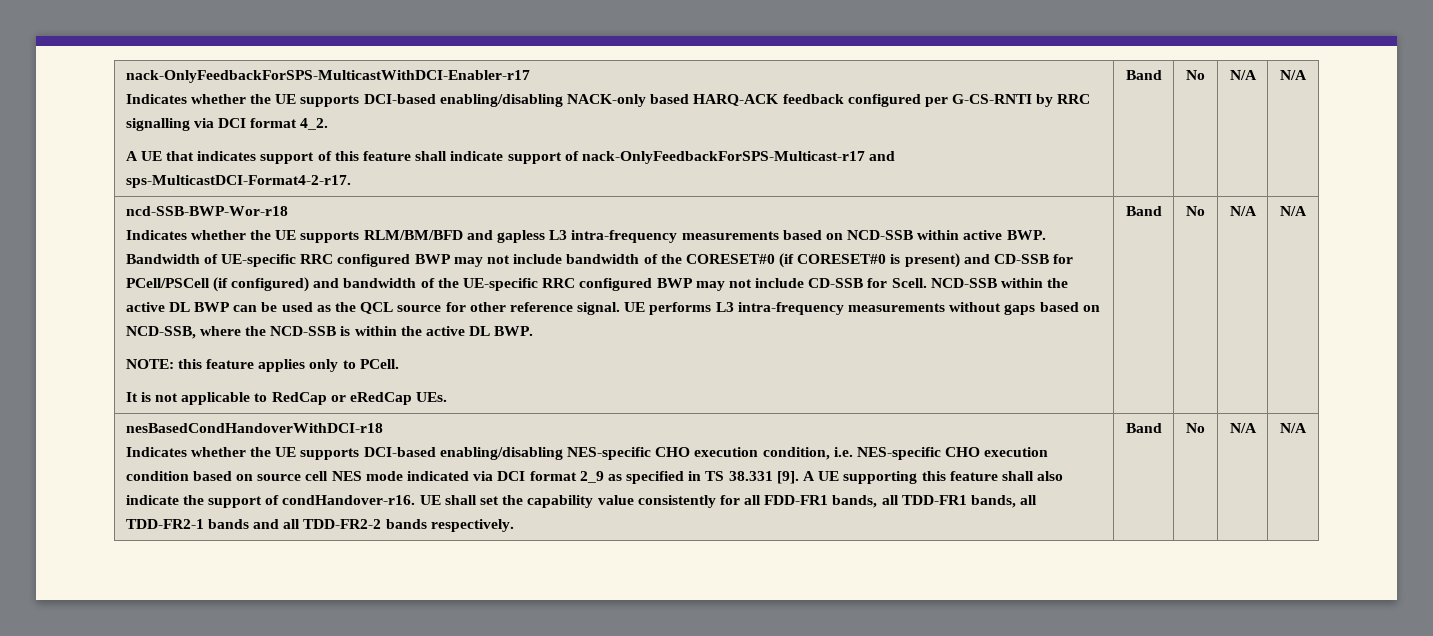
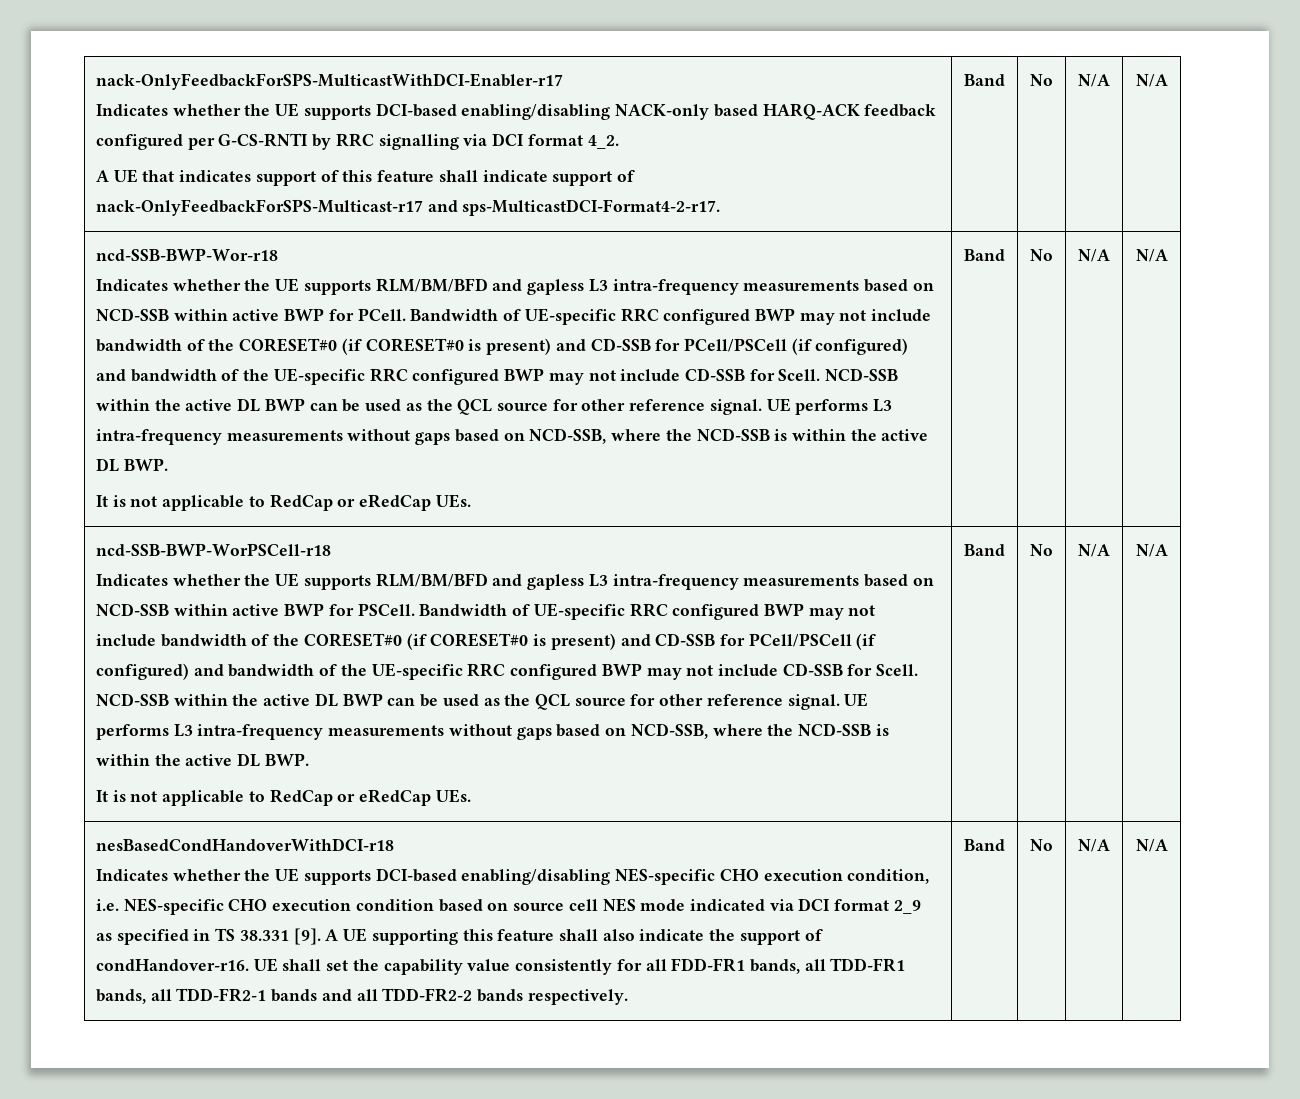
[1006,230,1046,240] BWP. -> [284,308,406,321] BWP for PCell.
[125,359,399,372] NOTE: this feature applies only to PCell. -> [96,494,471,511] [964,249,1005,261] [1030,249,1053,261] [1078,249,1110,262] [1135,249,1168,262] [96,543,332,556] [96,573,934,590] [96,603,876,620] [96,633,877,650] [96,663,919,680] [96,693,869,710] [96,723,889,740] [96,753,309,767] It is not applicable to RedCap or eRedCap UEs. | Band | No | N/A | N/A // ncd-SSB-BWP-WorPSCell-r18 // Indicates whether the UE supports RLM/BM/BFD and gapless L3 intra-frequency measurements based on NCD-SSB within active BWP for PSCell. Bandwidth of UE-specific RRC configured BWP may not include bandwidth of the CORESET#0 (if CORESET#0 is present) and CD-SSB for PCell/PSCell (if configured) and bandwidth of the UE-specific RRC configured BWP may not include CD-SSB for Scell. NCD-SSB within the active DL BWP can be used as the QCL source for other reference signal. UE performs L3 intra-frequency measurements without gaps based on NCD-SSB, where the NCD-SSB is within the active DL BWP.

